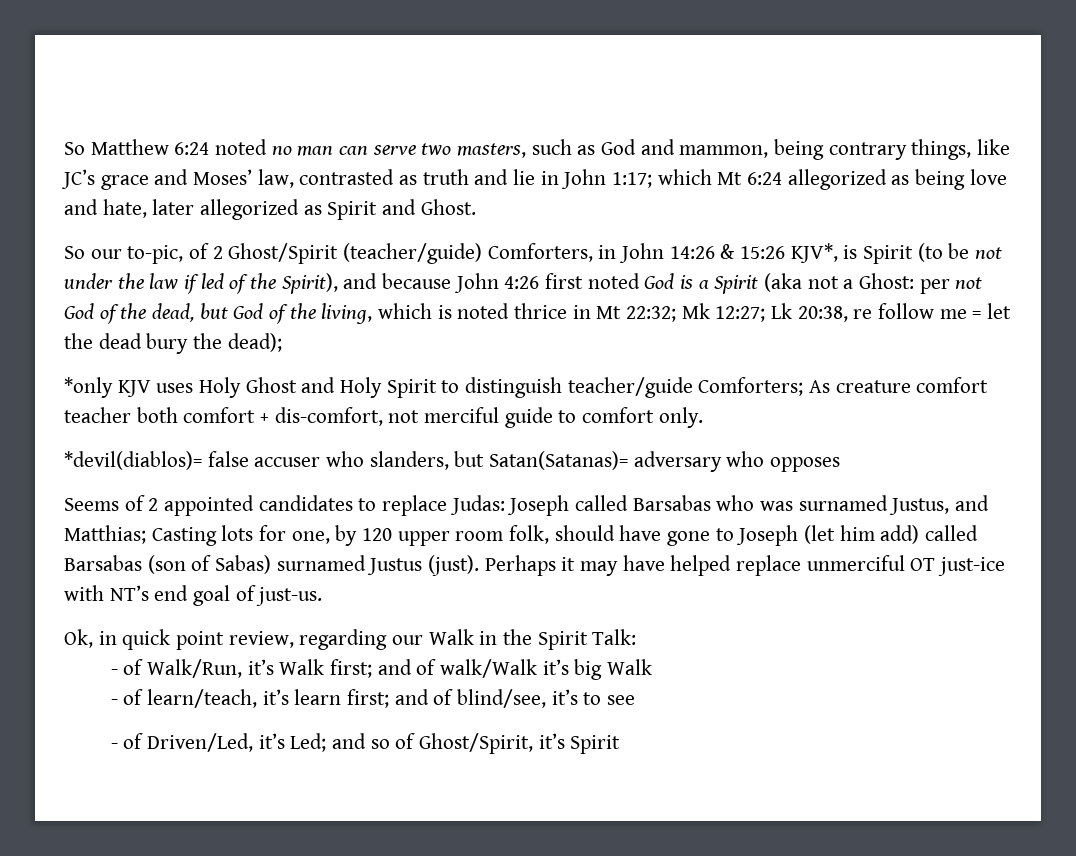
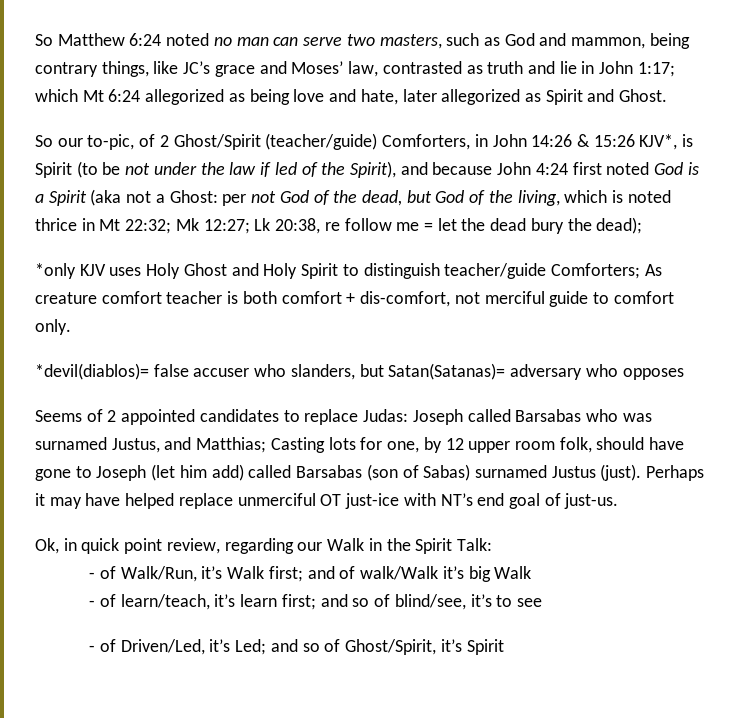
[504,276,540,289] 4:26 -> [535,163,568,175] 4:24
(131, 415) none -> [227,291,239,304] is
[362,528,393,541] 120 -> [445,438,464,450] 12
(429, 697) none -> [352,598,370,607] so

